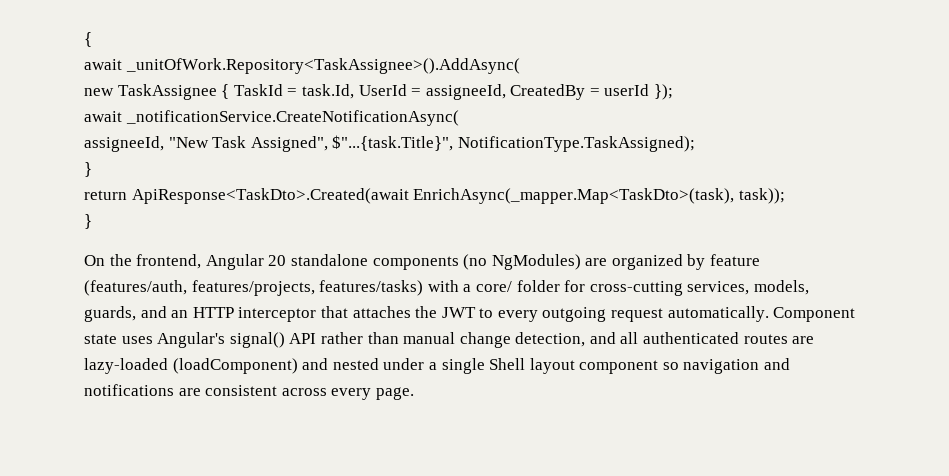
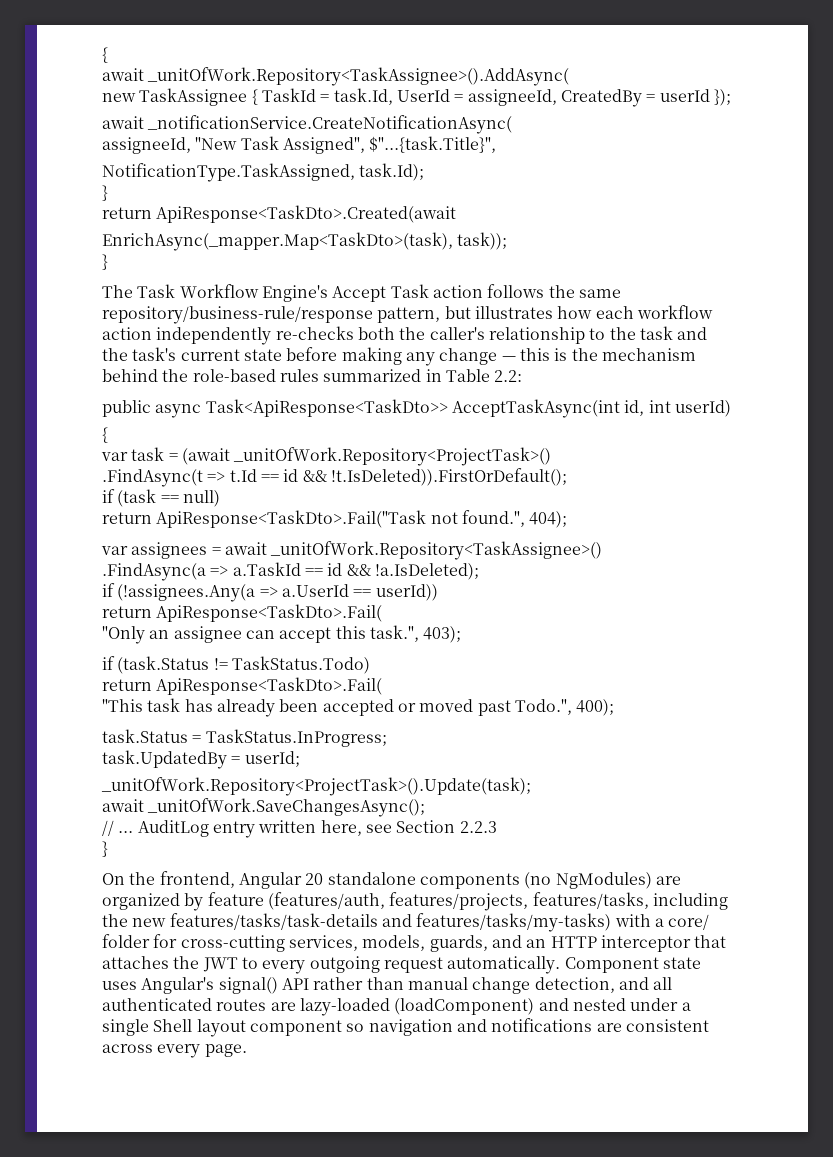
[457,136,695,152] NotificationType.TaskAssigned); -> [102,163,425,182] // NotificationType.TaskAssigned, task.Id);
(409, 196) none -> (457, 214) //
(92, 221) none -> [102,284,621,302] [102,305,713,324] [102,326,708,345] [102,347,696,366] [102,369,523,382] [102,399,731,418] [102,427,108,443] [101,447,552,466] [102,468,567,487] [102,489,220,507] [102,510,568,528] [101,541,603,560] [102,562,479,581] [102,583,438,602] [102,604,383,622] [102,625,462,644] [102,656,370,674] [102,677,383,695] [102,698,615,717] [102,729,387,747] [102,750,300,769] [101,777,531,796] [102,798,426,817] [102,820,497,838] [102,841,108,857] // The Task Workflow Engine's Accept Task action follows the same repository/business-rule/response pattern, but illustrates how each workflow action independently re-checks both the caller's relationship to the task and the task's current state before making any change — this is the mechanism behind the role-based rules summarized in Table 2.2: // public async Task<ApiResponse<TaskDto>> AcceptTaskAsync(int id, int userId) // { // var task = (await _unitOfWork.Repository<ProjectTask>() // .FindAsync(t => t.Id == id && !t.IsDeleted)).FirstOrDefault(); // if (task == null) // return ApiResponse<TaskDto>.Fail("Task not found.", 404); // var assignees = await _unitOfWork.Repository<TaskAssignee>() // .FindAsync(a => a.TaskId == id && !a.IsDeleted); // if (!assignees.Any(a => a.UserId == userId)) // return ApiResponse<TaskDto>.Fail( // "Only an assignee can accept this task.", 403); // if (task.Status != TaskStatus.Todo) // return ApiResponse<TaskDto>.Fail( // "This task has already been accepted or moved past Todo.", 400); // task.Status = TaskStatus.InProgress; // task.UpdatedBy = userId; // _unitOfWork.Repository<ProjectTask>().Update(task); // await _unitOfWork.SaveChangesAsync(); // // ... AuditLog entry written here, see Section 2.2.3 // }
[319,280,424,296] features/tasks) -> [532,892,728,910] [102,913,612,932] features/tasks, including the new features/tasks/task-details and features/tasks/my-tasks)

